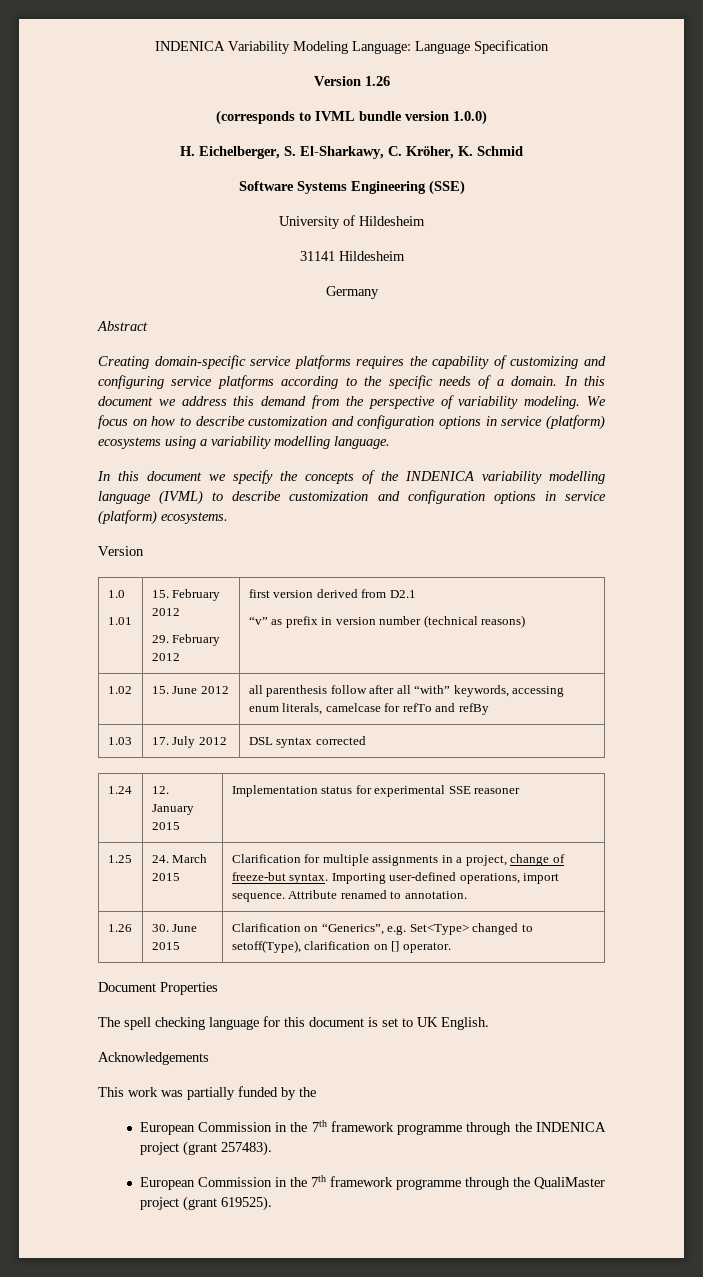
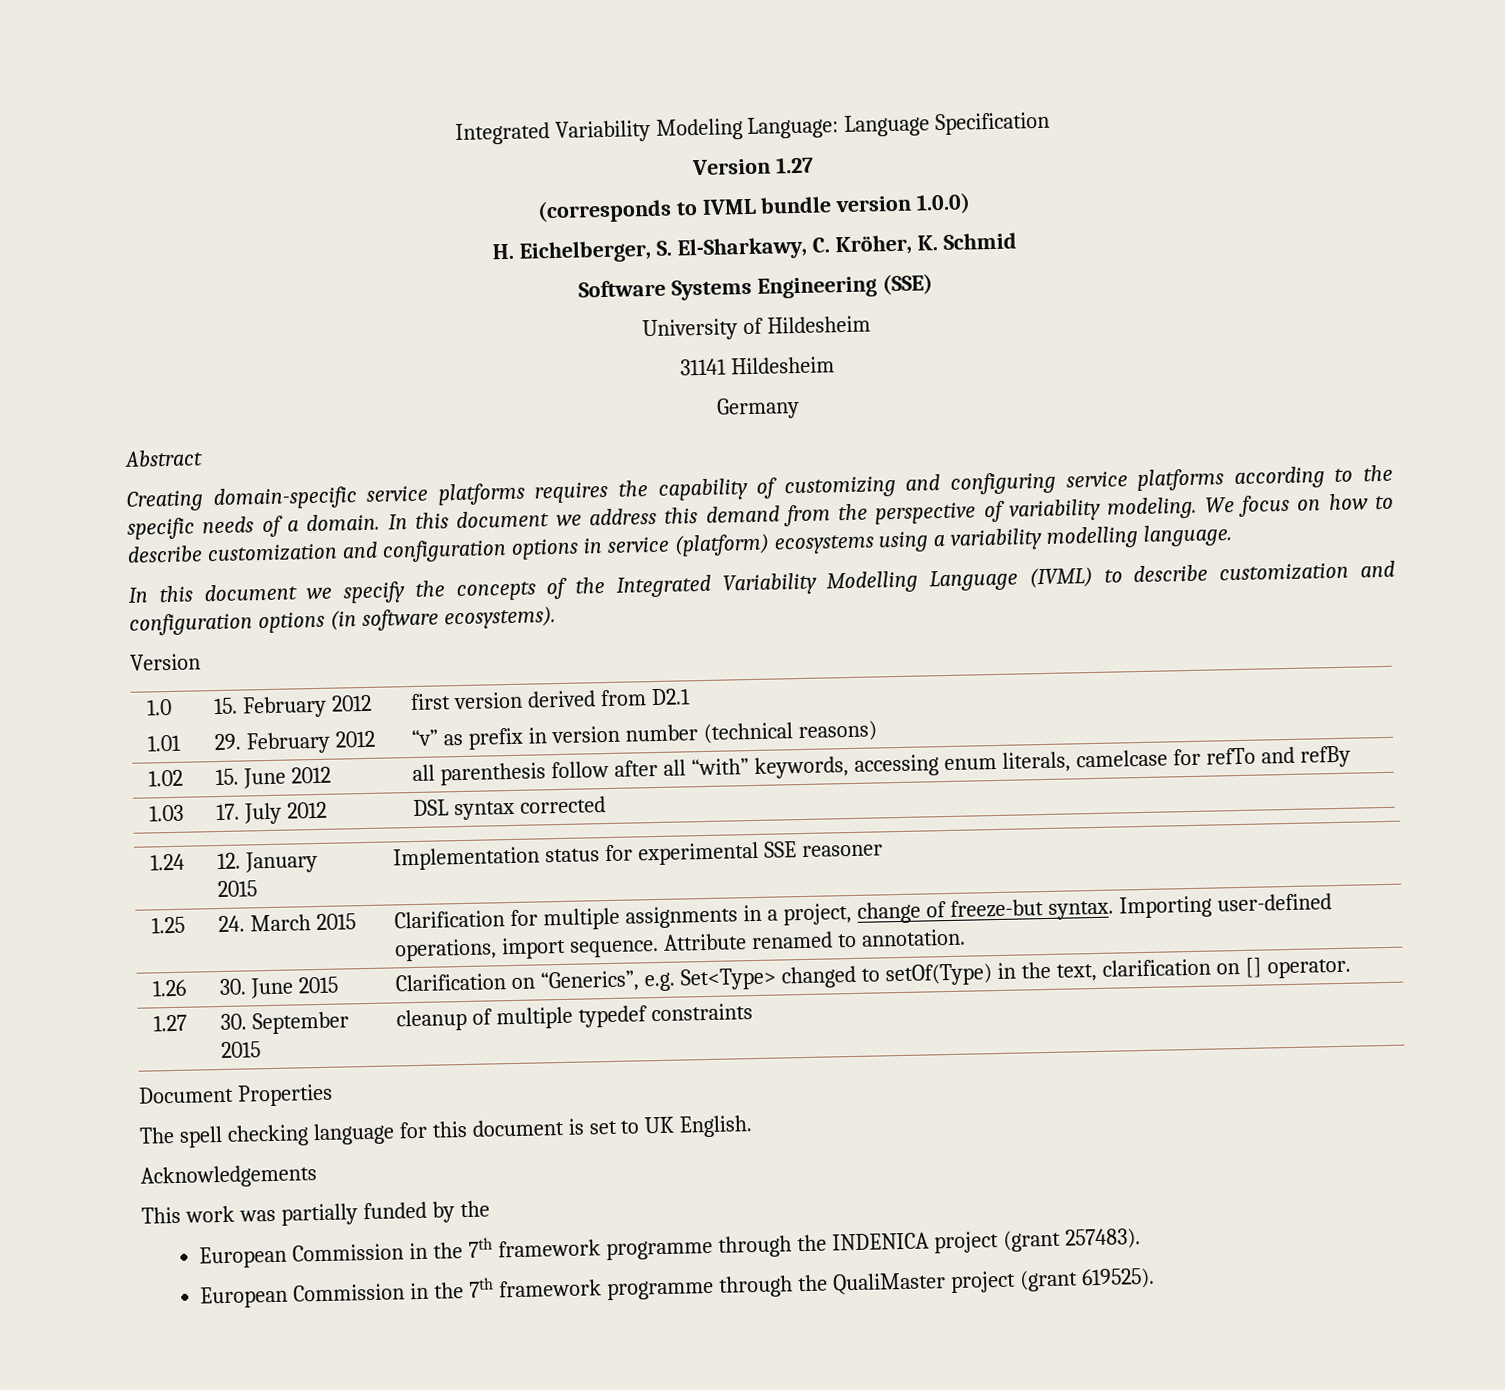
[155,41,225,51] INDENICA -> [454,122,550,146] Integrated
[364,76,390,86] 1.26 -> [774,156,814,174] 1.27
[405,471,605,484] [98,491,151,504] INDENICA variability modelling language -> [615,569,1019,598] Integrated Variability Modelling Language
[544,491,606,501] [98,510,228,525] in service (platform) ecosystems. -> [329,606,556,632] (in software ecosystems).
[231,940,301,953] setoff(Type), -> [884,961,1097,987] setOf(Type) in the text,
(451, 947) none -> [153,1014,188,1032] [220,1011,350,1035] [221,1041,262,1059] [396,1003,754,1032] // 1.27 | 30. September 2015 | cleanup of multiple typedef constraints

